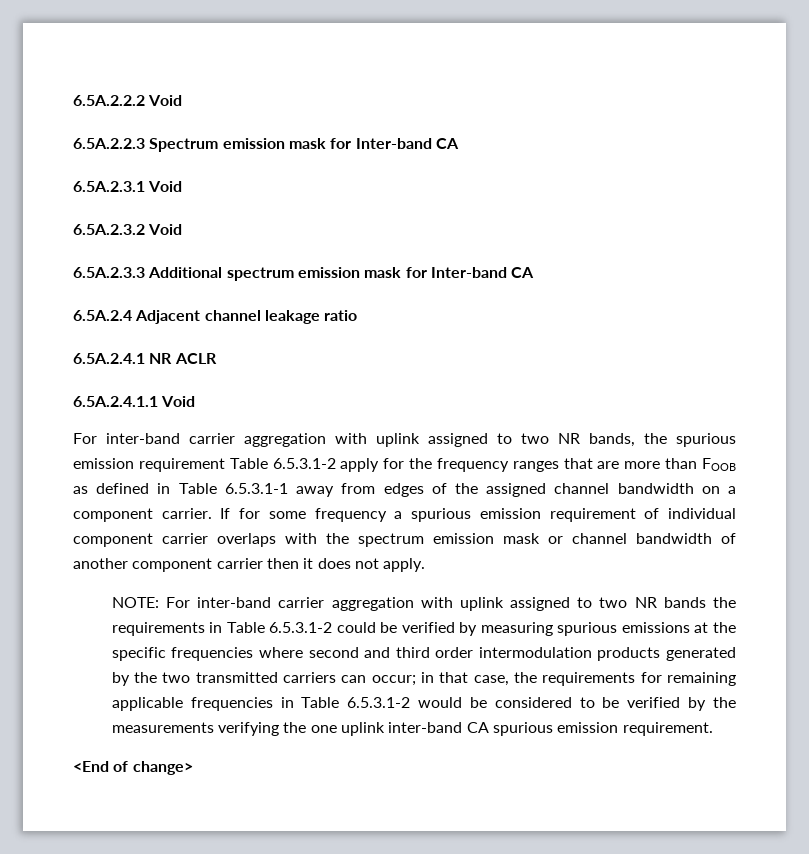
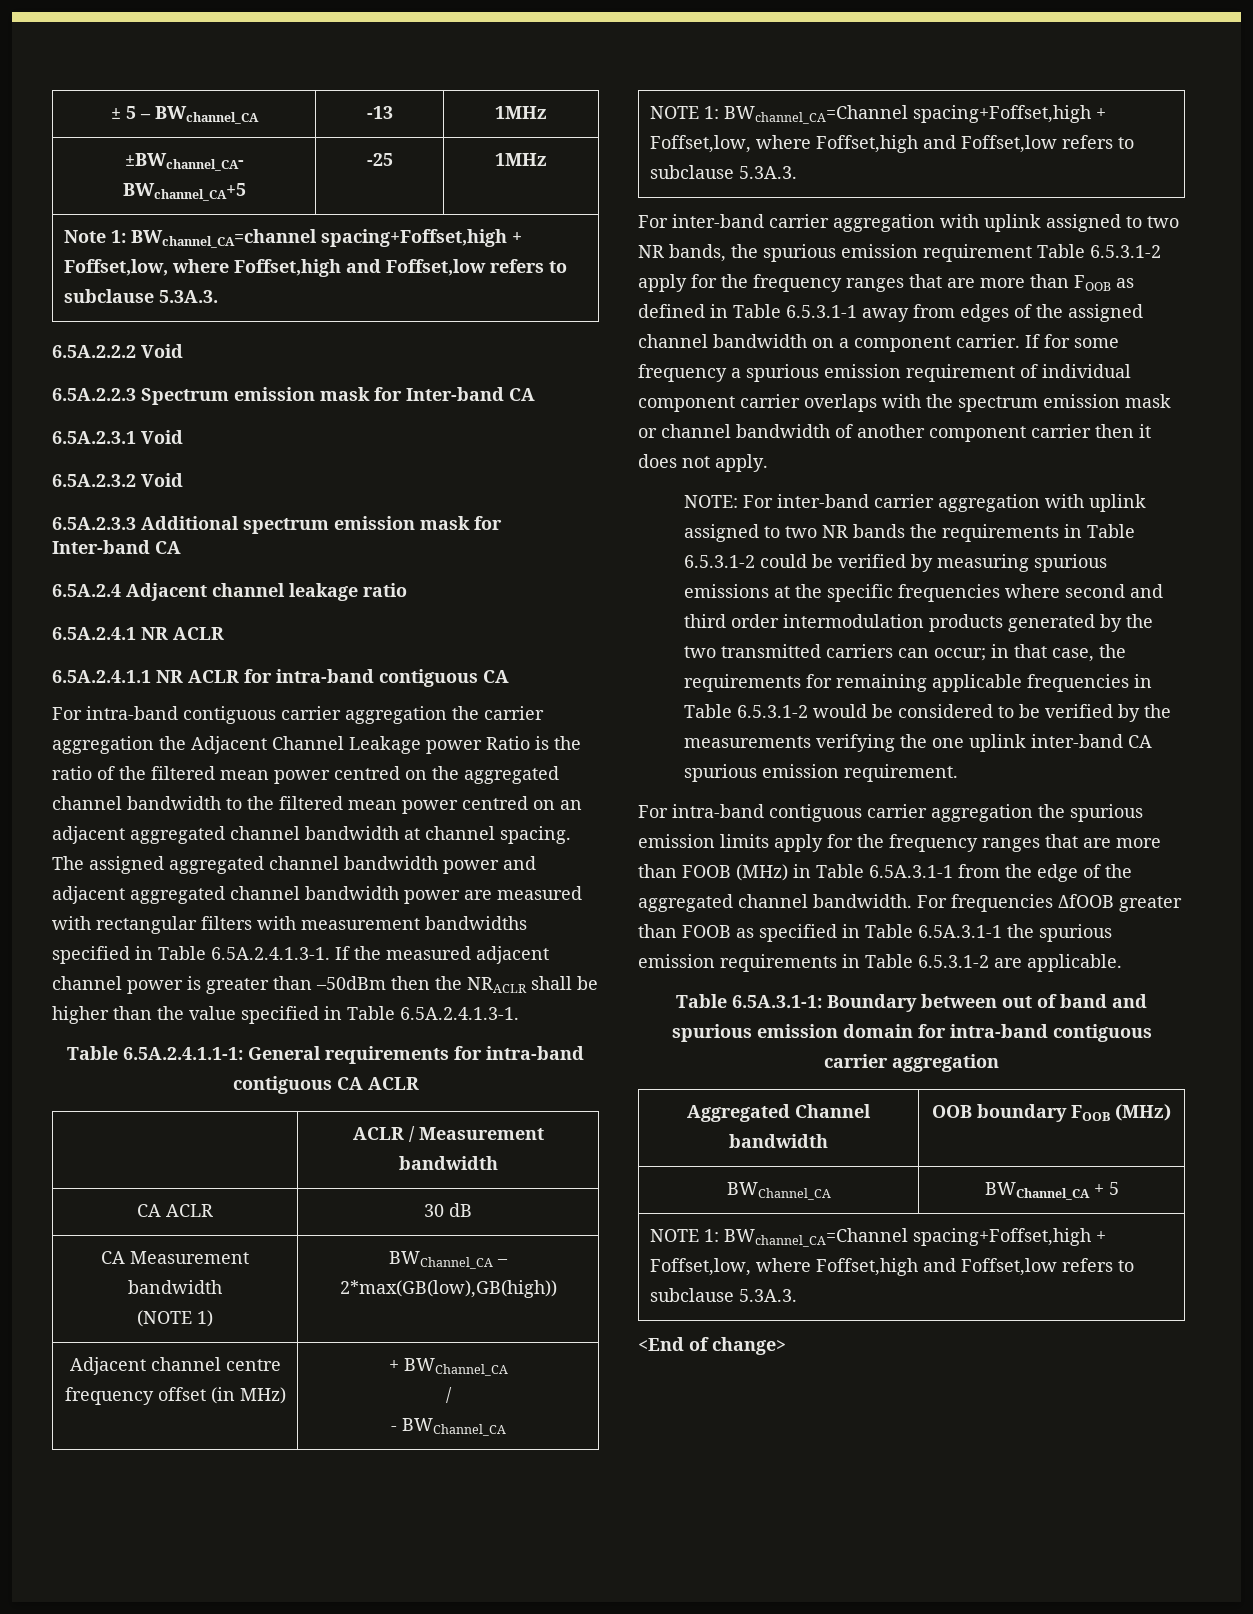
(73, 100) none -> [110,106,259,124] [366,106,393,119] [495,106,547,119] [124,153,244,171] [122,183,246,201] [366,153,393,166] [495,153,547,166] [64,229,523,248] [64,259,568,277] [64,289,219,303] ± 5 – BWchannel_CA | -13 | 1MHz // ±BWchannel_CA- BWchannel_CA+5 | -25 | 1MHz // Note 1: BWchannel_CA=channel spacing+Foffset,high + Foffset,low, where Foffset,high and Foffset,low refers to subclause 5.3A.3. //
[161,396,196,407] Void -> [156,669,509,687] [52,706,544,724] [52,736,581,754] [52,766,559,784] [52,796,582,814] [52,826,571,844] [52,856,536,874] [52,886,582,904] [52,916,527,934] [52,946,549,964] [52,976,598,994] [52,1006,519,1024] [67,1046,584,1064] [232,1076,419,1094] [352,1126,544,1142] [398,1156,498,1170] [137,1204,213,1217] [424,1203,472,1217] [101,1251,249,1264] [128,1280,222,1294] [137,1310,213,1327] [389,1251,508,1269] [339,1280,557,1298] [69,1357,281,1375] [64,1387,286,1405] [388,1358,508,1376] [445,1387,452,1403] [390,1418,506,1436] [650,105,1107,124] [650,135,1135,153] [650,165,798,179] NR ACLR for intra-band contiguous CA // For intra-band contiguous carrier aggregation the carrier aggregation the Adjacent Channel Leakage power Ratio is the ratio of the filtered mean power centred on the aggregated channel bandwidth to the filtered mean power centred on an adjacent aggregated channel bandwidth at channel spacing. The assigned aggregated channel bandwidth power and adjacent aggregated channel bandwidth power are measured with rectangular filters with measurement bandwidths specified in Table 6.5A.2.4.1.3-1. If the measured adjacent channel power is greater than –50dBm then the NRACLR shall be higher than the value specified in Table 6.5A.2.4.1.3-1. // Table 6.5A.2.4.1.1-1: General requirements for intra-band contiguous CA ACLR // | ACLR / Measurement bandwidth // CA ACLR | 30 dB // CA Measurement bandwidth // (NOTE 1) | BWChannel_CA – 2*max(GB(low),GB(high)) // Adjacent channel centre frequency offset (in MHz) | + BWChannel_CA // / // - BWChannel_CA // NOTE 1: BWchannel_CA=Channel spacing+Foffset,high + Foffset,low, where Foffset,high and Foffset,low refers to subclause 5.3A.3.
(713, 729) none -> [638,804,1143,822] [638,834,1161,852] [638,864,1132,882] [638,894,1182,912] [638,924,1112,942] [638,954,1122,972] [676,994,1147,1012] [671,1024,1152,1042] [824,1054,999,1072] [687,1104,871,1122] [729,1134,828,1148] [932,1104,1171,1122] [726,1182,831,1200] [984,1182,1119,1200] [650,1228,1107,1247] [650,1258,1135,1276] [650,1288,798,1302] // For intra-band contiguous carrier aggregation the spurious emission limits apply for the frequency ranges that are more than FOOB (MHz) in Table 6.5A.3.1-1 from the edge of the aggregated channel bandwidth. For frequencies ΔfOOB greater than FOOB as specified in Table 6.5A.3.1-1 the spurious emission requirements in Table 6.5.3.1-2 are applicable. // Table 6.5A.3.1-1: Boundary between out of band and spurious emission domain for intra-band contiguous carrier aggregation // Aggregated Channel bandwidth | OOB boundary FOOB (MHz) // BWChannel_CA | BWChannel_CA + 5 // NOTE 1: BWchannel_CA=Channel spacing+Foffset,high + Foffset,low, where Foffset,high and Foffset,low refers to subclause 5.3A.3.

